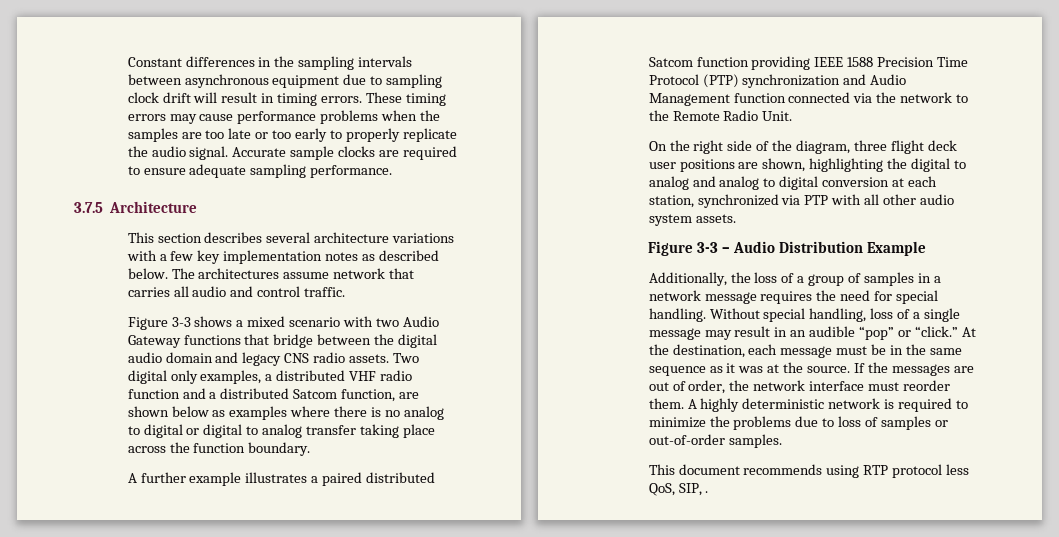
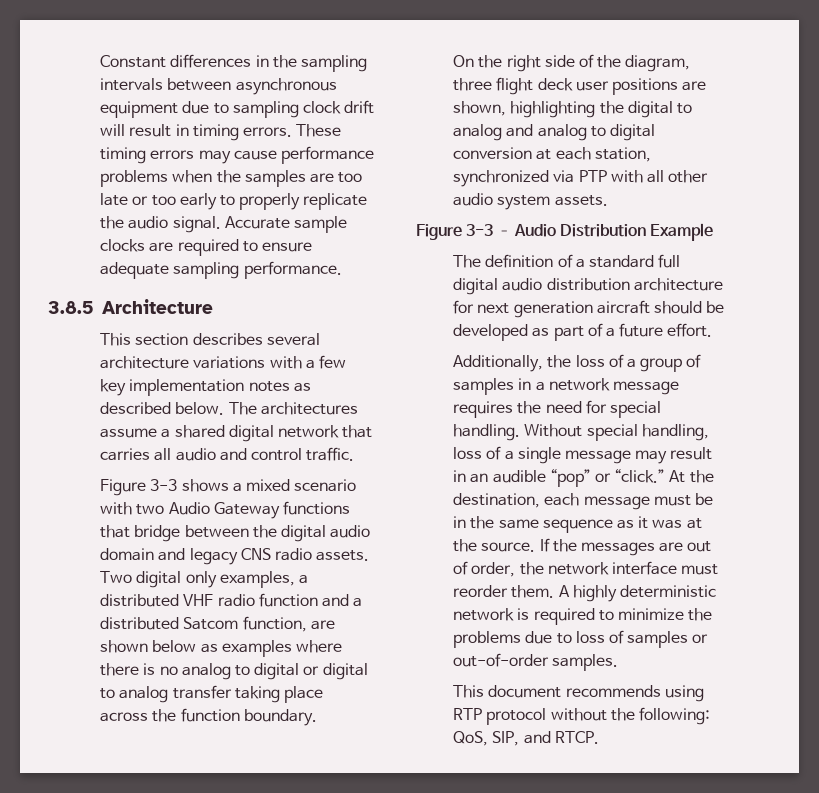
[74,202,103,213] 3.7.5 -> [48,301,94,314] 3.8.5
(330, 275) none -> [161,425,274,442] a shared digital
[127,472,436,486] [648,56,969,70] [648,74,907,88] [648,92,969,106] [648,110,793,121] // A further example illustrates a paired distributed Satcom function providing IEEE 1588 Precision Time Protocol (PTP) synchronization and Audio Management function connected via the network to the Remote Radio Unit. -> (317, 717) none
(926, 248) none -> [453,254,681,268] [453,278,723,295] [453,300,725,318] [453,323,713,341] // The definition of a standard full digital audio distribution architecture for next generation aircraft should be developed as part of a future effort.
[946,464,970,475] [648,483,709,496] less QoS, SIP, . -> [550,707,711,725] [453,731,599,746] without the following: QoS, SIP, and RTCP.

